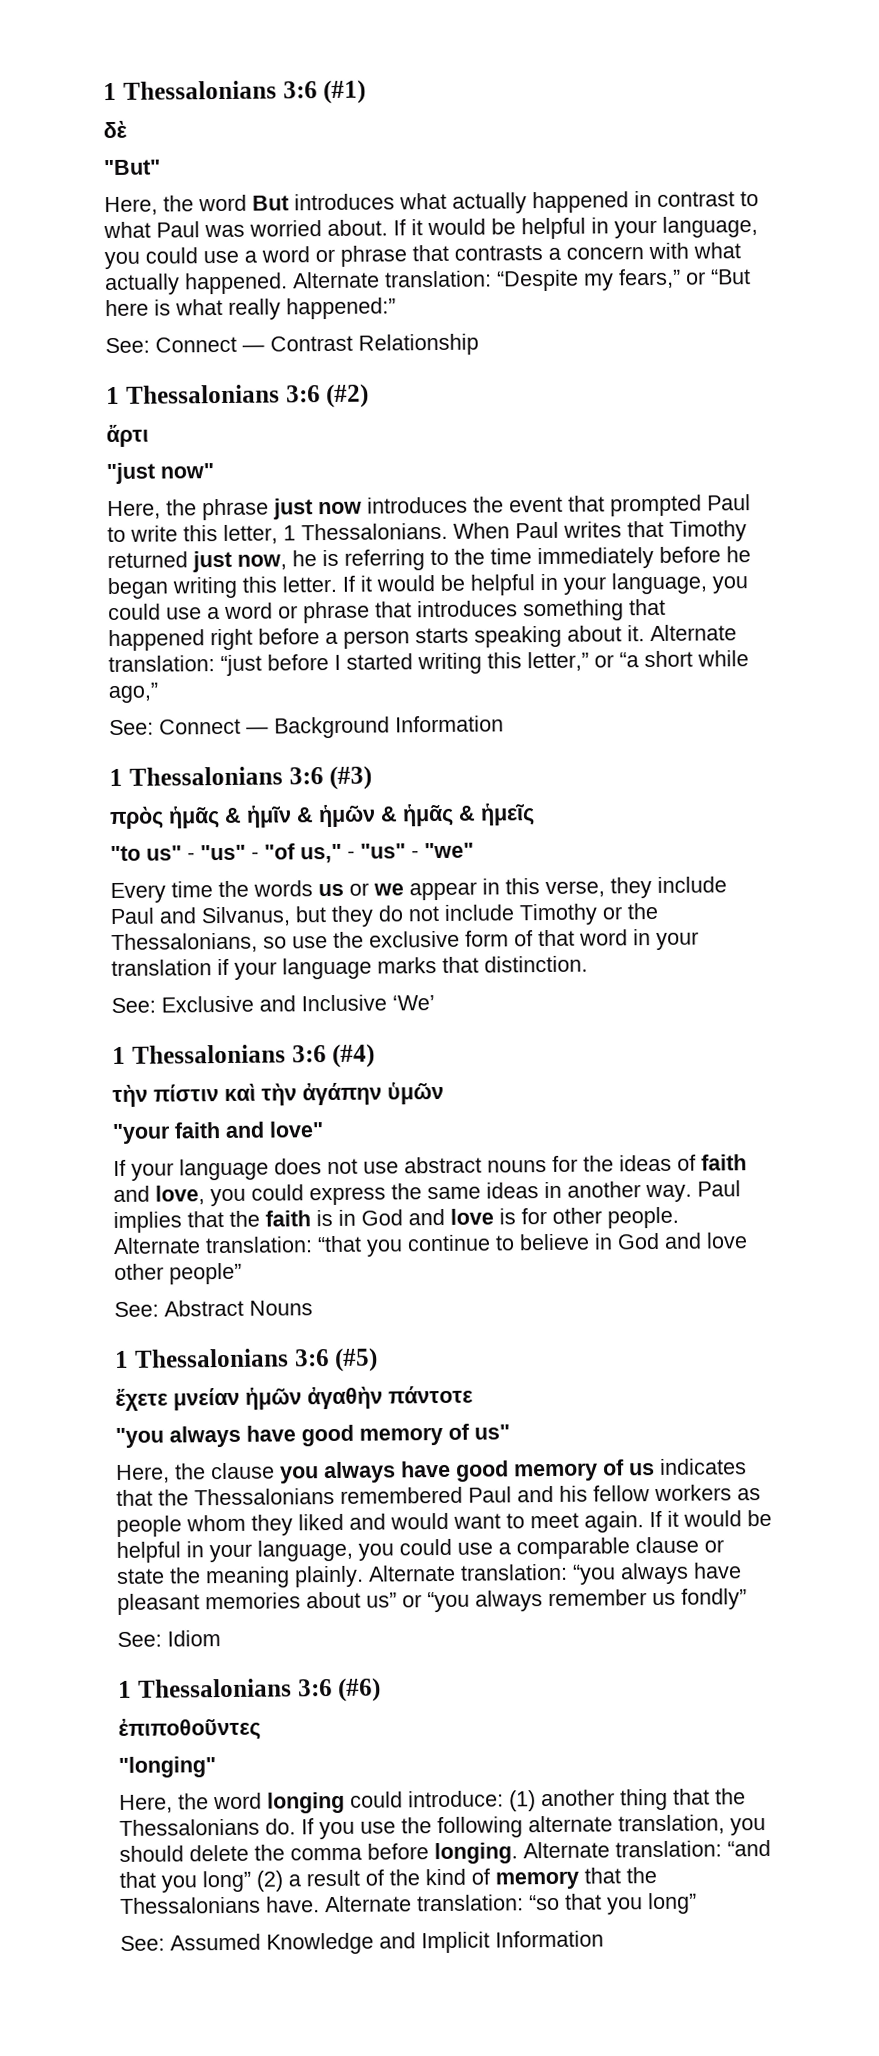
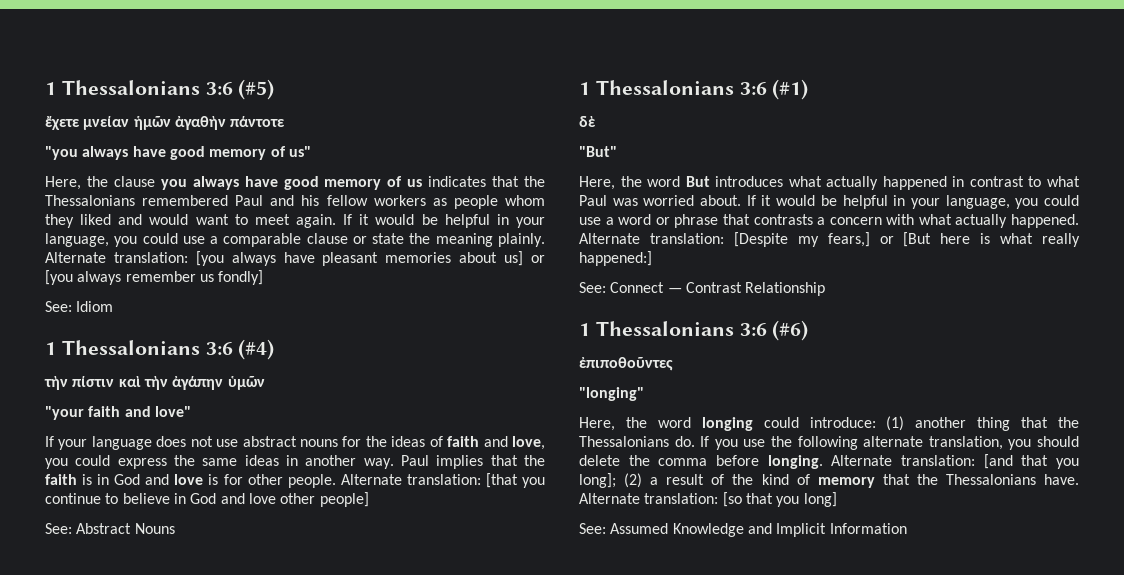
[103,79,367,105] [103,120,127,139] [103,159,161,176] [104,191,759,216] [103,216,758,240] [104,242,741,270] [105,268,751,296] [105,297,396,320] [105,333,479,356] [106,383,370,409] [106,423,149,448] [106,462,214,485] [107,494,751,521] [107,520,747,544] [107,546,751,573] [107,572,748,600] [108,598,666,624] [108,624,737,652] [108,650,749,677] [108,682,158,704] [109,715,504,739] [109,765,373,791] [109,802,535,830] [110,842,474,864] [110,876,727,904] [110,902,659,927] [111,929,699,954] [111,955,588,980] [111,994,435,1014] [112,1043,376,1068] [112,1080,444,1108] [112,1121,324,1145] [113,1154,747,1181] [113,1180,741,1207] [113,1206,679,1234] [113,1232,748,1257] [114,1262,242,1285] [114,1299,313,1318] [114,1348,330,1369] 1 Thessalonians 3:6 (#1) // δὲ // "But" // Here, the word But introduces what actually happened in contrast to what Paul was worried about. If it would be helpful in your language, you could use a word or phrase that contrasts a concern with what actually happened. Alternate translation: “Despite my fears,” or “But here is what really happened:” // See: Connect — Contrast Relationship // 1 Thessalonians 3:6 (#2) // ἄρτι // "just now" // Here, the phrase just now introduces the event that prompted Paul to write this letter, 1 Thessalonians. When Paul writes that Timothy returned just now, he is referring to the time immediately before he began writing this letter. If it would be helpful in your language, you could use a word or phrase that introduces something that happened right before a person starts speaking about it. Alternate translation: “just before I started writing this letter,” or “a short while ago,” // See: Connect — Background Information // 1 Thessalonians 3:6 (#3) // πρὸς ἡμᾶς & ἡμῖν & ἡμῶν & ἡμᾶς & ἡμεῖς // "to us" - "us" - "of us," - "us" - "we" // Every time the words us or we appear in this verse, they include Paul and Silvanus, but they do not include Timothy or the Thessalonians, so use the exclusive form of that word in your translation if your language marks that distinction. // See: Exclusive and Inclusive ‘We’ // 1 Thessalonians 3:6 (#4) // τὴν πίστιν καὶ τὴν ἀγάπην ὑμῶν // "your faith and love" // If your language does not use abstract nouns for the ideas of faith and love, you could express the same ideas in another way. Paul implies that the faith is in God and love is for other people. Alternate translation: “that you continue to believe in God and love other people” // See: Abstract Nouns // 1 Thessalonians 3:6 -> [45,80,233,95] 1 Thessalonians 3:6
[572,1564,616,1585] “you -> [195,251,224,266] [you
[366,1591,470,1613] us” or “you -> [504,251,546,266] [45,270,73,285] us] or [you
[681,1588,747,1610] fondly” -> [218,270,264,285] fondly]
(221, 1638) none -> [45,339,275,360] [44,376,265,390] [45,406,191,420] [45,436,545,450] [45,455,545,469] [45,473,545,488] [45,492,369,507] [45,523,175,534] [579,79,809,100] [579,116,596,127] [579,146,617,157] [579,176,1080,190] [579,195,1079,209] [579,214,1079,228] [579,232,1080,247] [579,251,652,266] [579,282,826,296] // 1 Thessalonians 3:6 (#4) // τὴν πίστιν καὶ τὴν ἀγάπην ὑμῶν // "your faith and love" // If your language does not use abstract nouns for the ideas of faith and love, you could express the same ideas in another way. Paul implies that the faith is in God and love is for other people. Alternate translation: [that you continue to believe in God and love other people] // See: Abstract Nouns // 1 Thessalonians 3:6 (#1) // δὲ // "But" // Here, the word But introduces what actually happened in contrast to what Paul was worried about. If it would be helpful in your language, you could use a word or phrase that contrasts a concern with what actually happened. Alternate translation: [Despite my fears,] or [But here is what really happened:] // See: Connect — Contrast Relationship
[727,1839,771,1857] [119,1870,251,1893] “and that you long” -> [983,454,1079,469] [579,473,616,488] [and that you long];
[529,1892,697,1915] “so that you long” -> [722,492,837,507] [so that you long]

